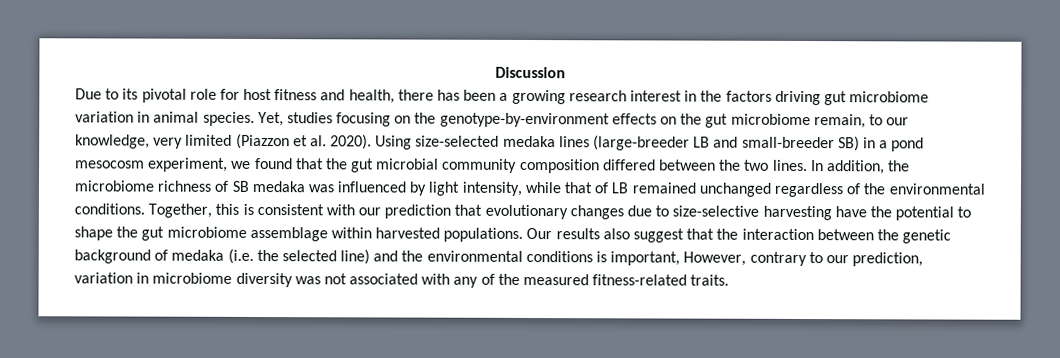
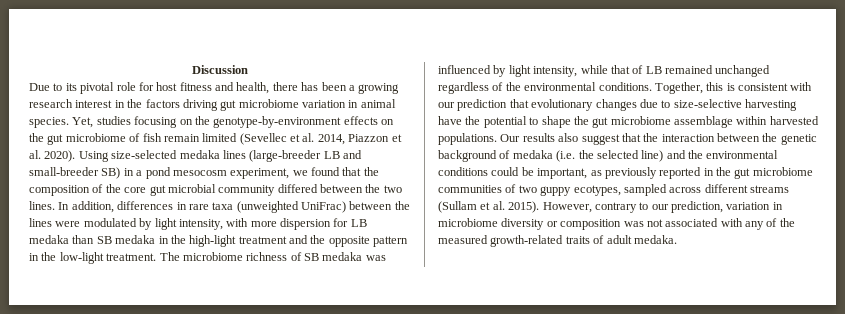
[813,114,910,129] [75,133,290,150] remain, to our knowledge, very limited (Piazzon -> [129,133,390,145] of fish remain limited (Sevellec et al. 2014, Piazzon
(348, 164) none -> [29,184,147,196] composition of the core
[519,158,600,174] composition -> (276, 190) none
[888,160,911,172] the -> [117,201,410,213] [29,218,367,230] [29,235,409,247] [29,252,180,264] differences in rare taxa (unweighted UniFrac) between the lines were modulated by light intensity, with more dispersion for LB medaka than SB medaka in the high-light treatment and the opposite pattern in the low-light treatment. The
[596,251,681,266] is important, -> [491,167,813,179] [438,184,789,196] [438,201,540,213] could be important, as previously reported in the gut microbiome communities of two guppy ecotypes, sampled across different streams (Sullam et al. 2015).
(293, 280) none -> [546,219,622,230] or composition
[592,274,730,286] fitness-related traits. -> [490,235,677,247] growth-related traits of adult medaka.

